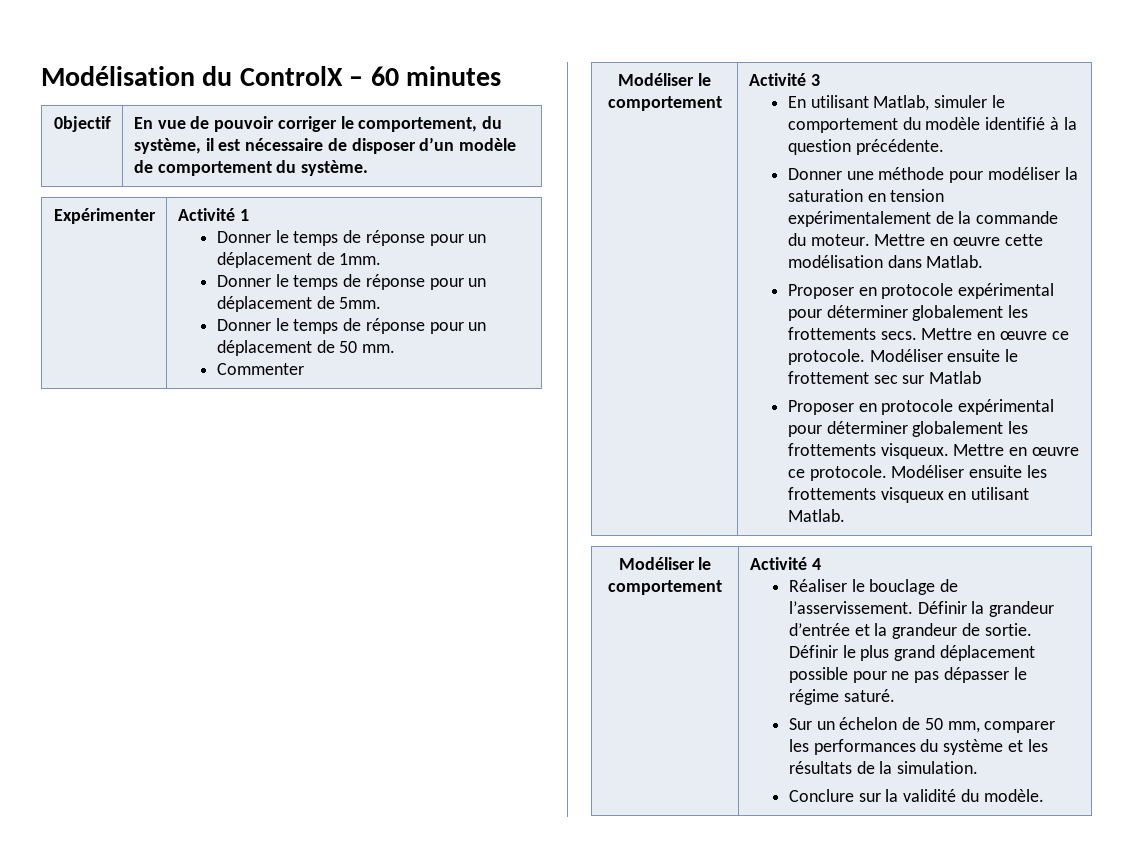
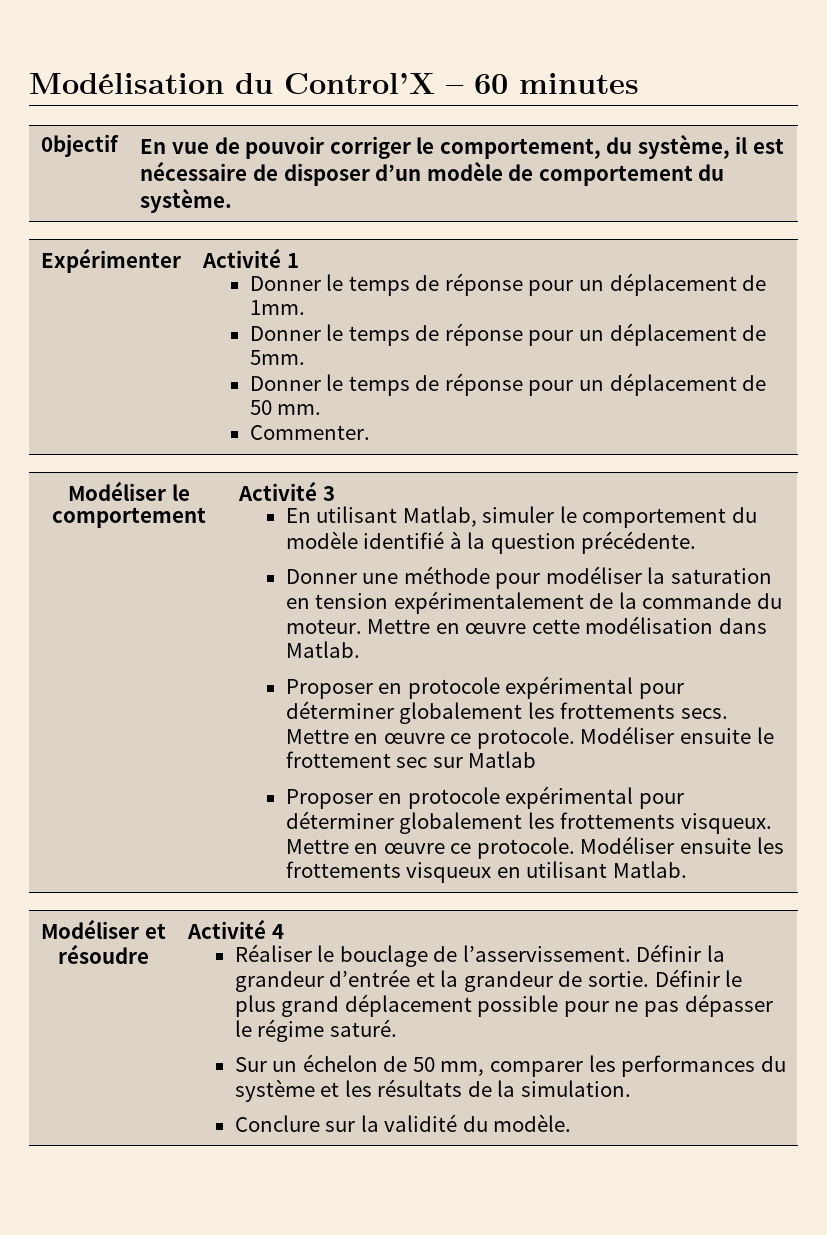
[239,66,343,86] ControlX -> [284,73,435,94] Control’X
[217,363,305,375] Commenter -> [249,425,370,440] Commenter.
[698,557,712,570] [608,580,722,595] le comportement -> [144,923,166,939] [58,944,149,964] et résoudre

